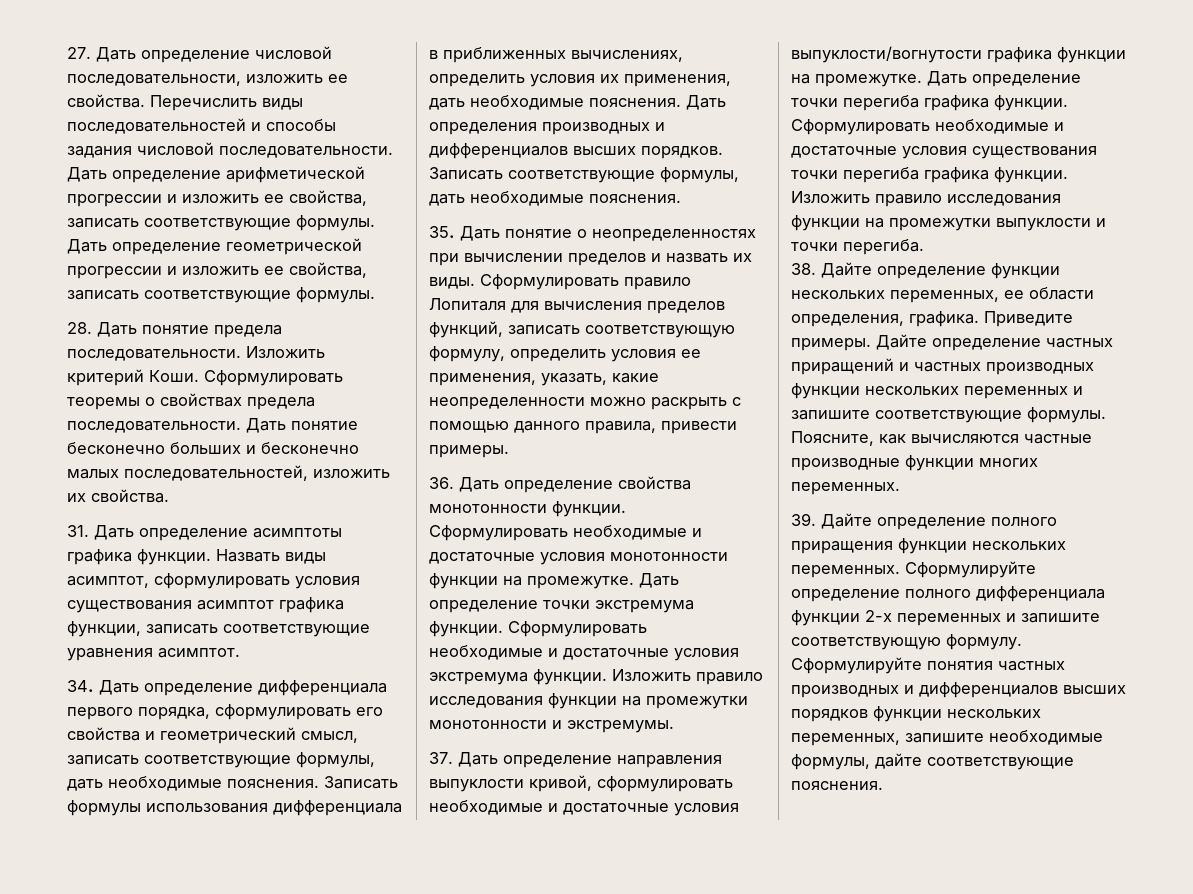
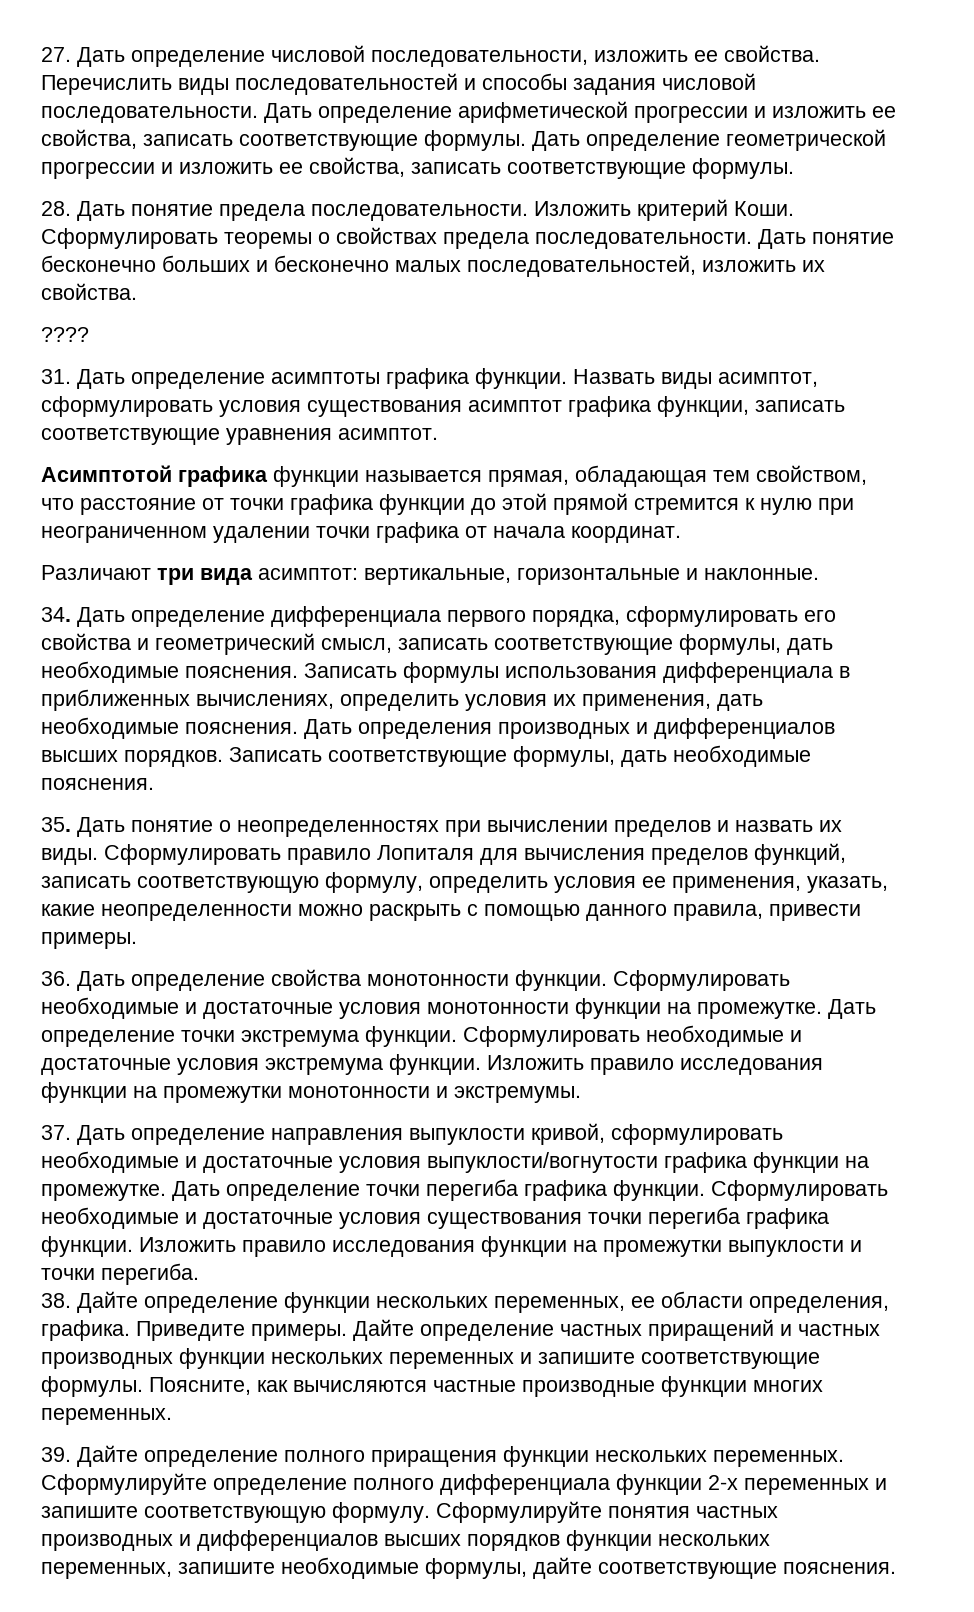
(169, 496) none -> [41,327,89,342] // ????
(240, 653) none -> [41,465,867,487] [41,493,854,515] [41,522,681,543] [41,565,819,585] // Асимптотой графика функции называется прямая, обладающая тем свойством, что расстояние от точки графика функции до этой прямой стремится к нулю при неограниченном удалении точки графика от начала координат. // Различают три вида асимптот: вертикальные, горизонтальные и наклонные.

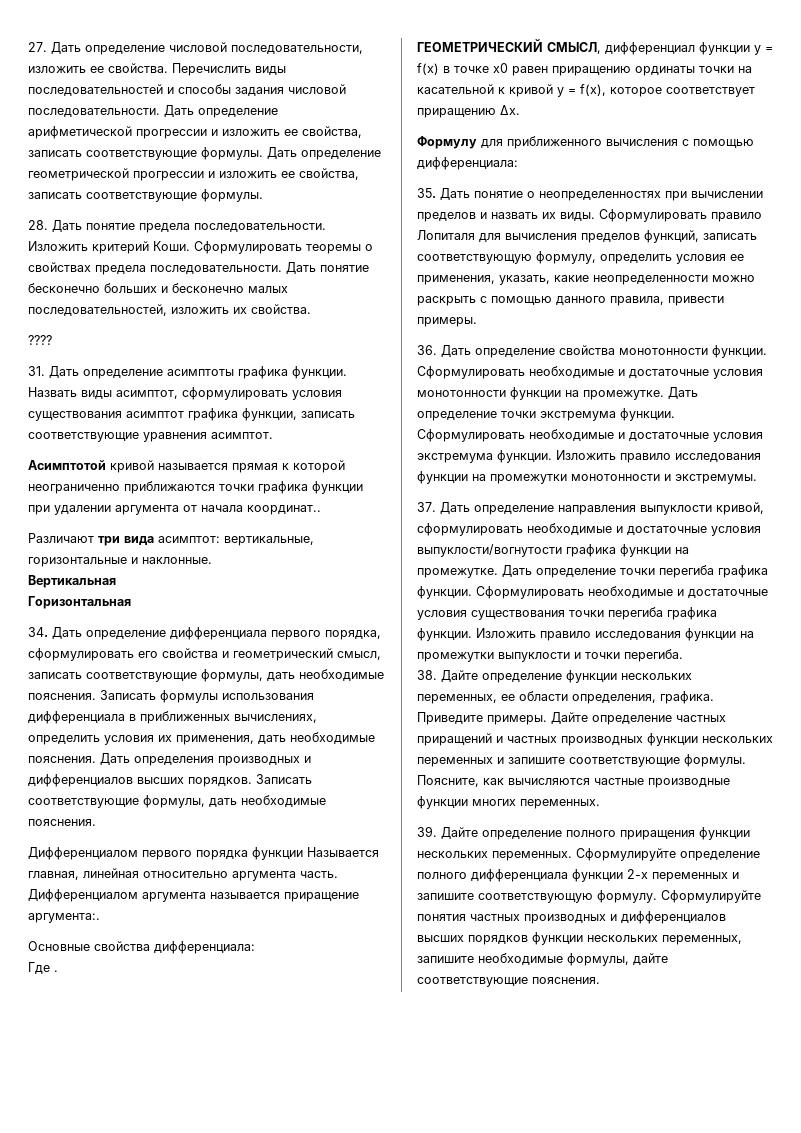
[178,465,867,487] [41,493,854,515] [41,522,459,543] графика функции называется прямая, обладающая тем свойством, что расстояние от точки графика функции до этой прямой стремится к нулю при неограниченном удалении точки графика -> [110,460,345,473] [28,481,363,494] [28,505,179,515] кривой называется прямая к которой неограниченно приближаются точки графика функции при удалении аргумента
[571,526,681,543] координат. -> [247,505,321,515] координат..
(819, 574) none -> [28,575,116,588] [28,596,131,609] // Вертикальная // Горизонтальная
(154, 784) none -> [28,847,379,860] [28,868,338,881] [28,889,359,902] [28,913,100,923] [28,941,255,954] [28,962,58,974] [417,39,773,55] [417,63,752,76] [417,84,755,97] [417,105,520,118] [417,136,754,149] [417,157,518,170] // Дифференциалом первого порядка функции Называется главная, линейная относительно аргумента часть. Дифференциалом аргумента называется приращение аргумента:. // Основные свойства дифференциала: // Где . // ГЕОМЕТРИЧЕСКИЙ СМЫСЛ, дифференциал функции y = f(x) в точке x0 равен приращению ординаты точки на касательной к кривой y = f(x), которое соответствует приращению Δx. // Формулу для приближенного вычисления с помощью дифференциала:

